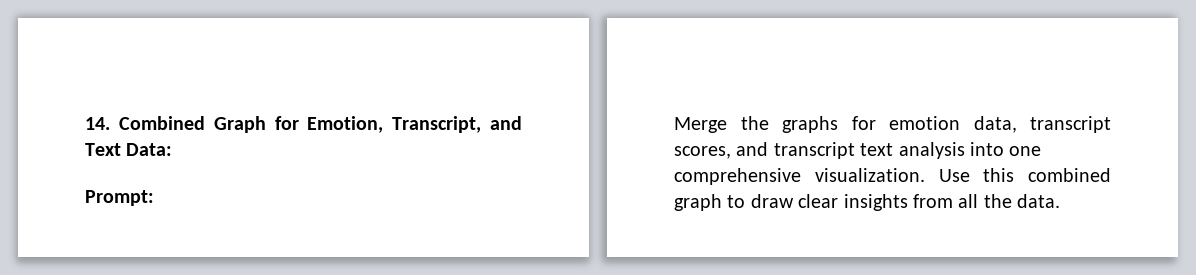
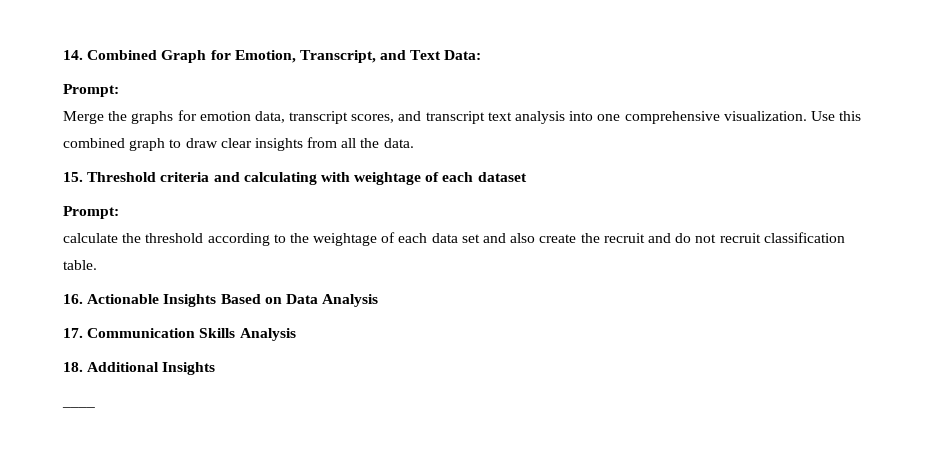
(1061, 201) none -> [63,172,527,185] [63,206,119,219] [63,232,845,246] [63,260,97,270] [63,294,379,307] [63,328,296,341] [63,362,216,375] [62,406,95,408] // 15. Threshold criteria and calculating with weightage of each dataset // Prompt: // calculate the threshold according to the weightage of each data set and also create the recruit and do not recruit classification table. // 16. Actionable Insights Based on Data Analysis // 17. Communication Skills Analysis // 18. Additional Insights // ____

